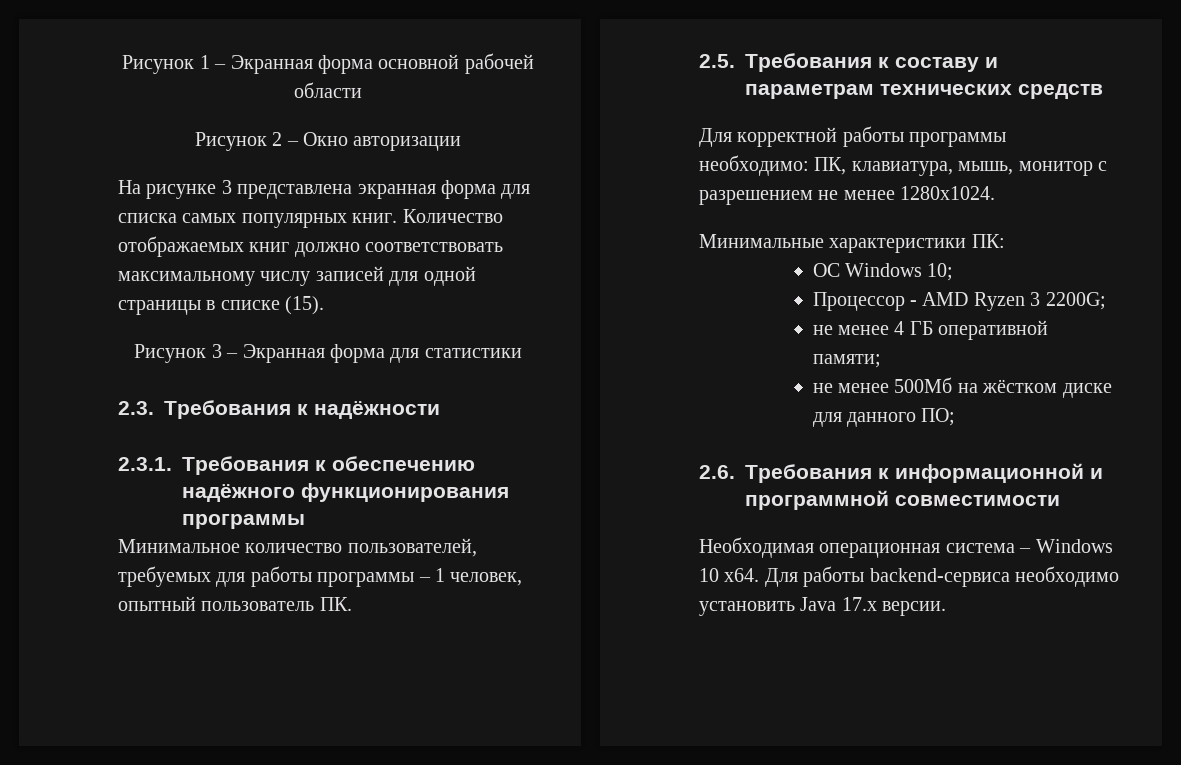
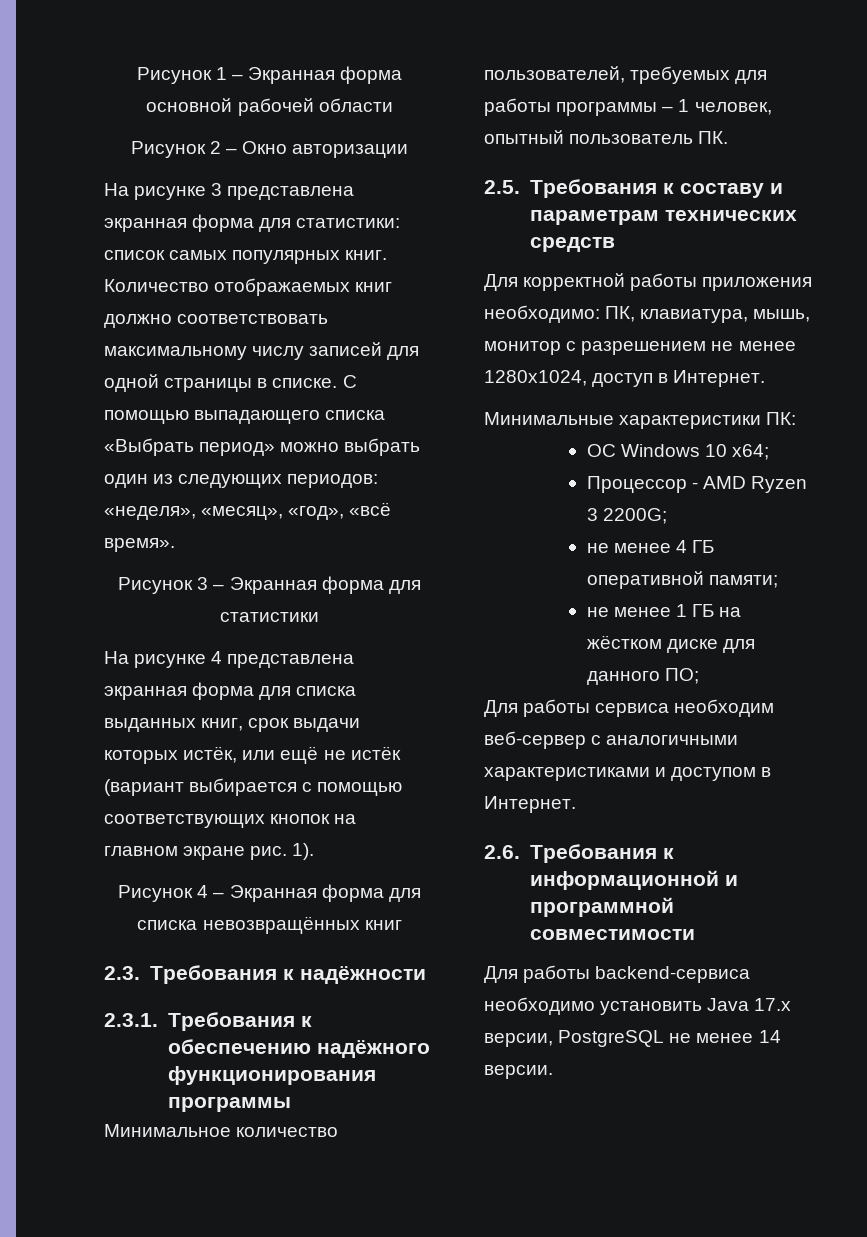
[118,213,177,223] списка -> [296,218,401,228] [104,250,165,260] статистики: список
[220,296,325,315] списке (15). -> [272,375,357,388] [104,410,386,424] [104,438,421,456] [104,474,379,488] [104,502,392,520] [104,538,175,552] списке. С помощью выпадающего списка «Выбрать период» можно выбрать один из следующих периодов: «неделя», «месяц», «год», «всё время».
(522, 353) none -> [104,651,355,668] [104,682,357,700] [104,718,361,732] [104,746,401,764] [104,778,403,796] [104,814,357,828] [104,843,315,860] [118,884,421,902] [137,916,402,934] // На рисунке 4 представлена экранная форма для списка выданных книг, срок выдачи которых истёк, или ещё не истёк (вариант выбирается с помощью соответствующих кнопок на главном экране рис. 1). // Рисунок 4 – Экранная форма для списка невозвращённых книг
[909,132,1007,147] программы -> [702,277,813,291] приложения
[900,186,996,200] 1280x1024. -> [484,370,766,387] 1280x1024, доступ в Интернет.
[927,263,954,281] 10; -> [704,444,769,460] 10 x64;
[894,377,953,393] 500Мб -> [675,604,714,617] 1 ГБ
(956, 417) none -> [484,699,775,717] [484,731,739,749] [484,767,772,781] [484,796,576,813] // Для работы сервиса необходим веб-сервер с аналогичными характеристиками и доступом в Интернет.
[699,537,1113,558] [699,568,760,582] Необходимая операционная система – Windows 10 x64. -> (695, 934) none
(877, 604) none -> [484,1030,781,1047] версии, PostgreSQL не менее 14

